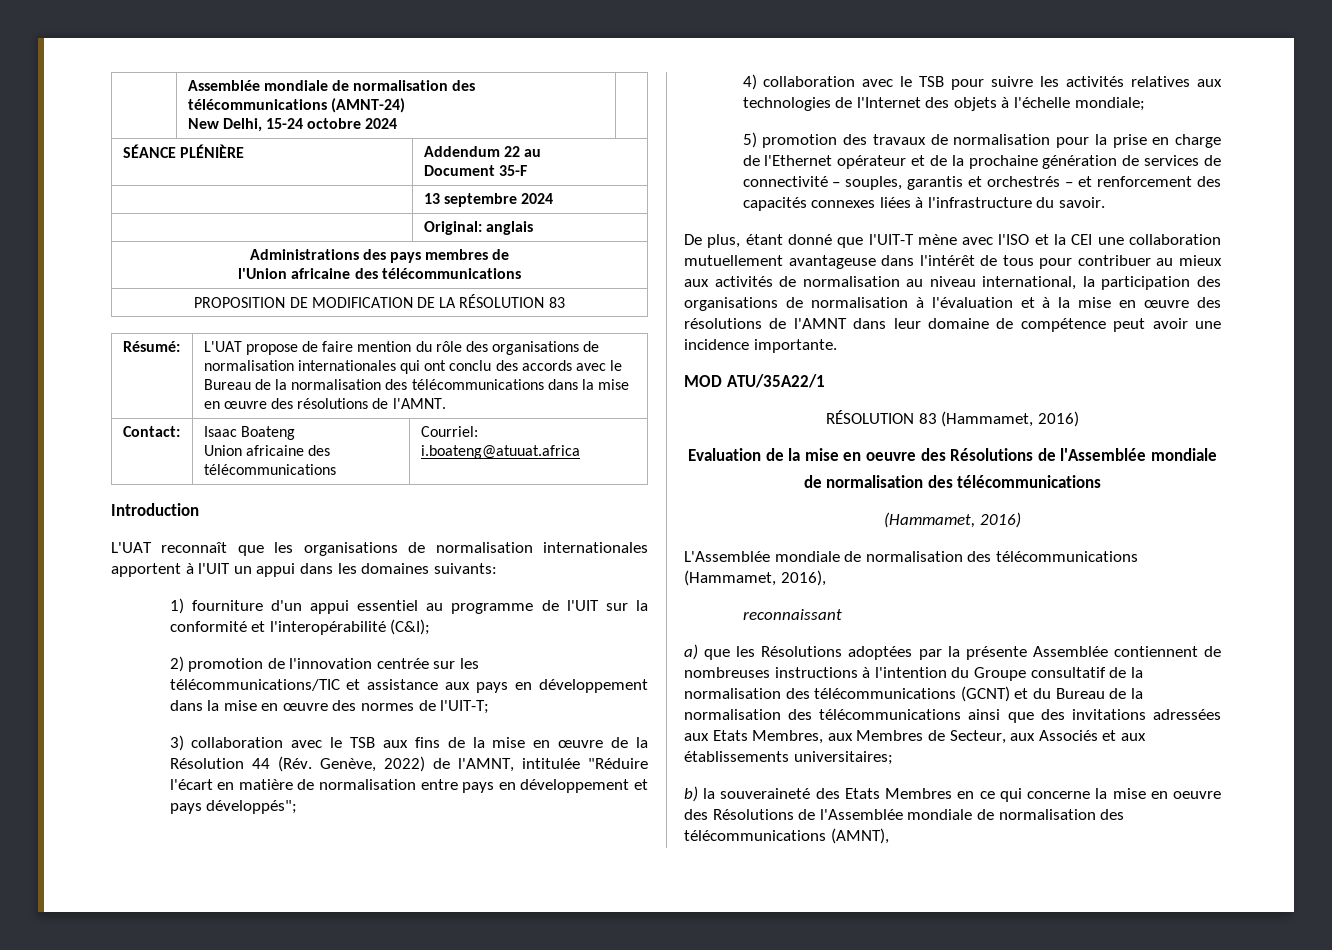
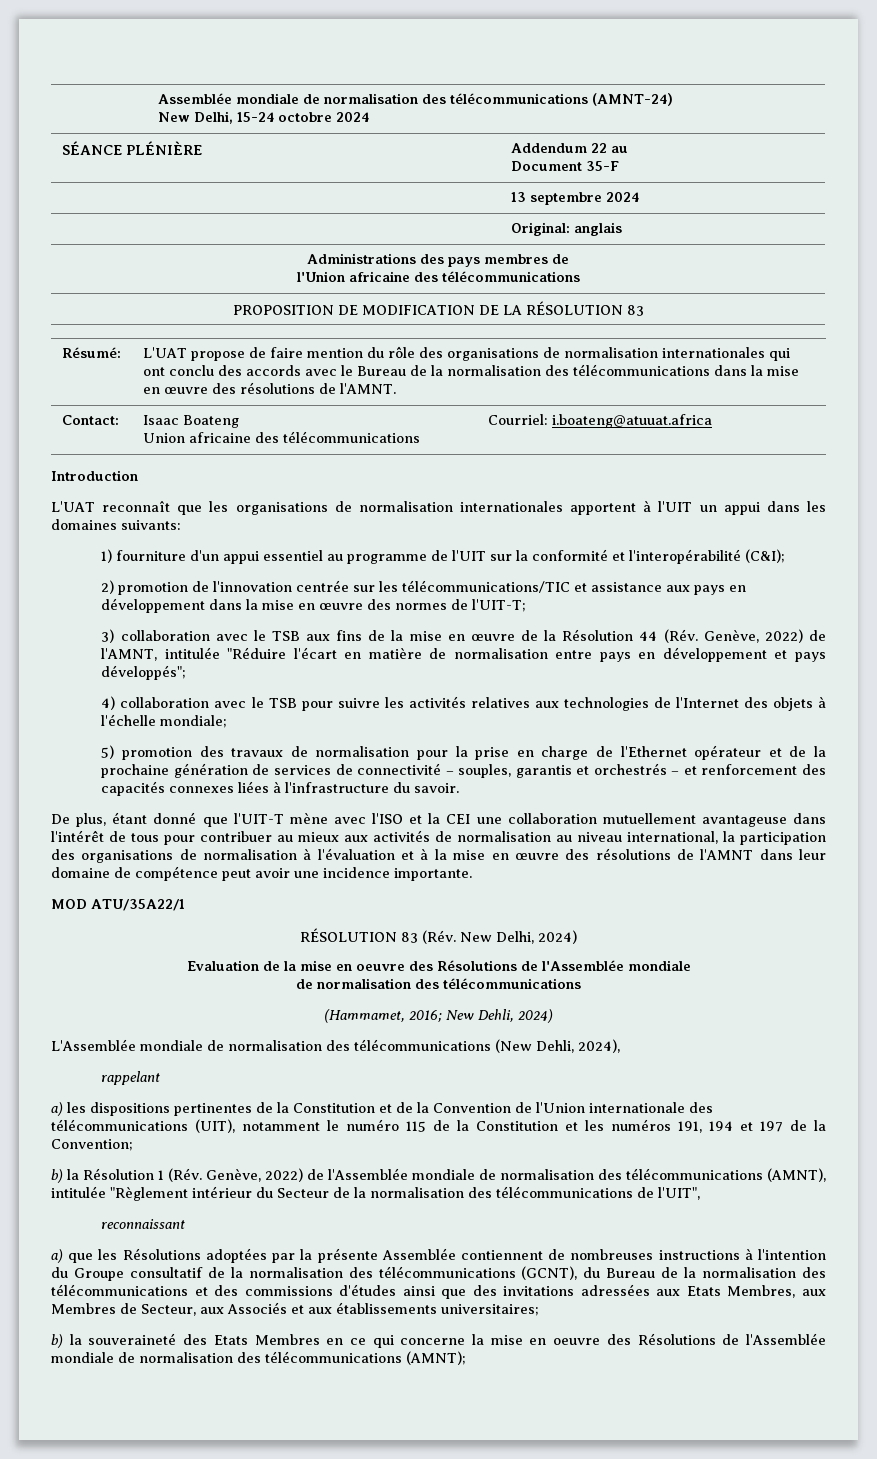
[941,411,1079,427] (Hammamet, 2016) -> [422,930,577,944] (Rév. New Delhi, 2024)
[979,512,1021,528] 2016) -> [409,1009,553,1023] 2016; New Dehli, 2024)
[684,570,826,586] (Hammamet, 2016), -> [495,1039,620,1053] [101,1071,161,1085] [51,1102,713,1116] [51,1119,826,1133] [51,1139,133,1151] [51,1168,826,1183] [51,1186,700,1201] (New Dehli, 2024), // rappelant // a) les dispositions pertinentes de la Constitution et de la Convention de l'Union internationale des télécommunications (UIT), notamment le numéro 115 de la Constitution et les numéros 191, 194 et 197 de la Convention; // b) la Résolution 1 (Rév. Genève, 2022) de l'Assemblée mondiale de normalisation des télécommunications (AMNT), intitulée "Règlement intérieur du Secteur de la normalisation des télécommunications de l'UIT",
[960,686,1029,702] (GCNT) et -> [521,1266,578,1280] (GCNT),
(962, 714) none -> [194,1284,397,1296] et des commissions d'études
[830,828,889,844] (AMNT), -> [406,1351,466,1365] (AMNT);

